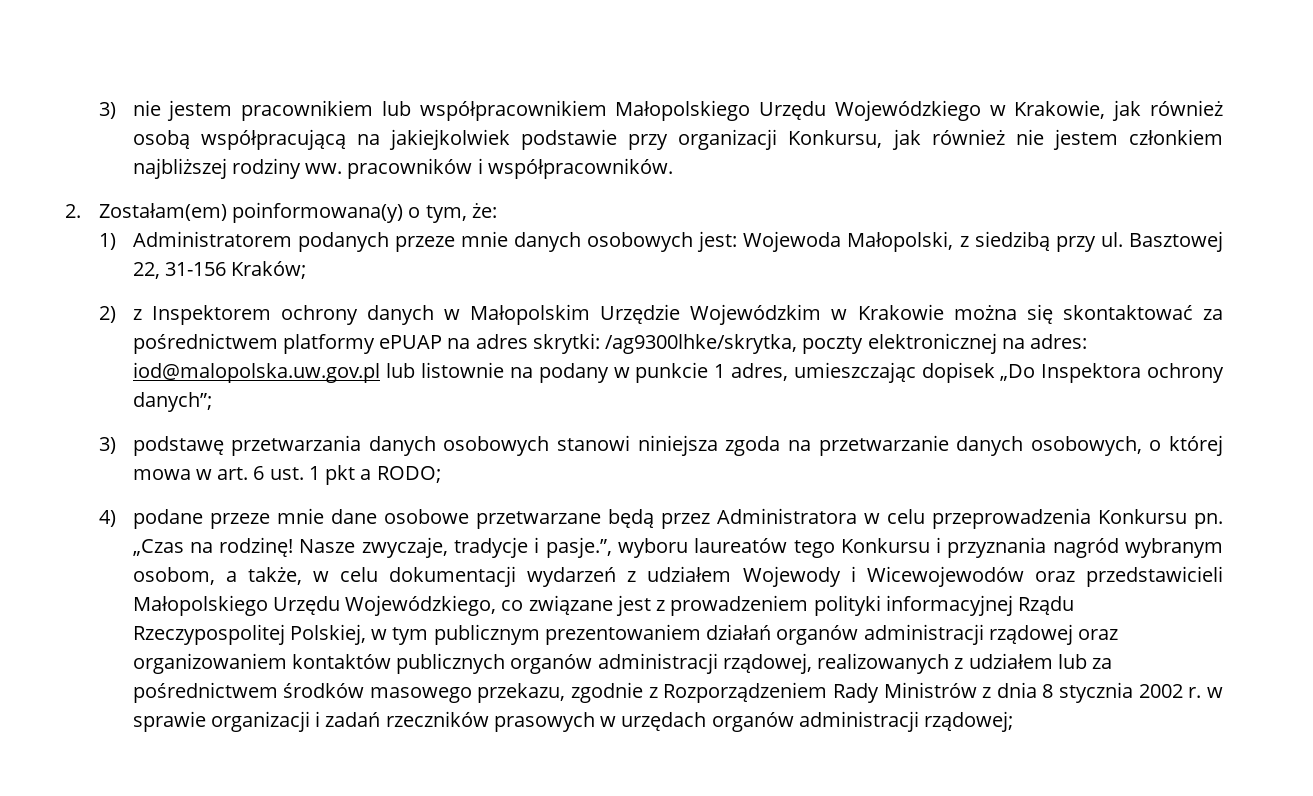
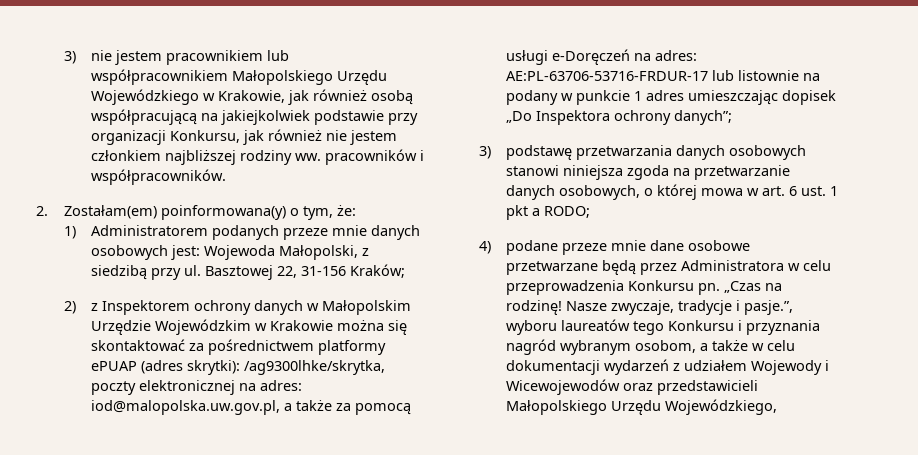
[447,333,600,354] na adres skrytki: -> [141,360,241,375] (adres skrytki):
[132,362,381,383] iod@malopolska.uw.gov.pl -> [91,400,412,415] [506,49,698,65] [506,71,709,81] iod@malopolska.uw.gov.pl, a także za pomocą usługi e-Doręczeń na adres: AE:PL-63706-53716-FRDUR-17
[730,363,788,381] adres, -> [646,90,685,101] adres
[247,567,302,585] także, -> [712,340,749,351] także
[501,595,1075,616] [132,624,1119,645] [132,653,1113,674] [132,682,1224,703] [132,711,1014,732] co związane jest z prowadzeniem polityki informacyjnej Rządu Rzeczypospolitej Polskiej, w tym publicznym prezentowaniem działań organów administracji rządowej oraz organizowaniem kontaktów publicznych organów administracji rządowej, realizowanych z udziałem lub za pośrednictwem środków masowego przekazu, zgodnie z Rozporządzeniem Rady Ministrów z dnia 8 stycznia 2002 r. w sprawie organizacji i zadań rzeczników prasowych w urzędach organów administracji rządowej; -> (778, 407) none

